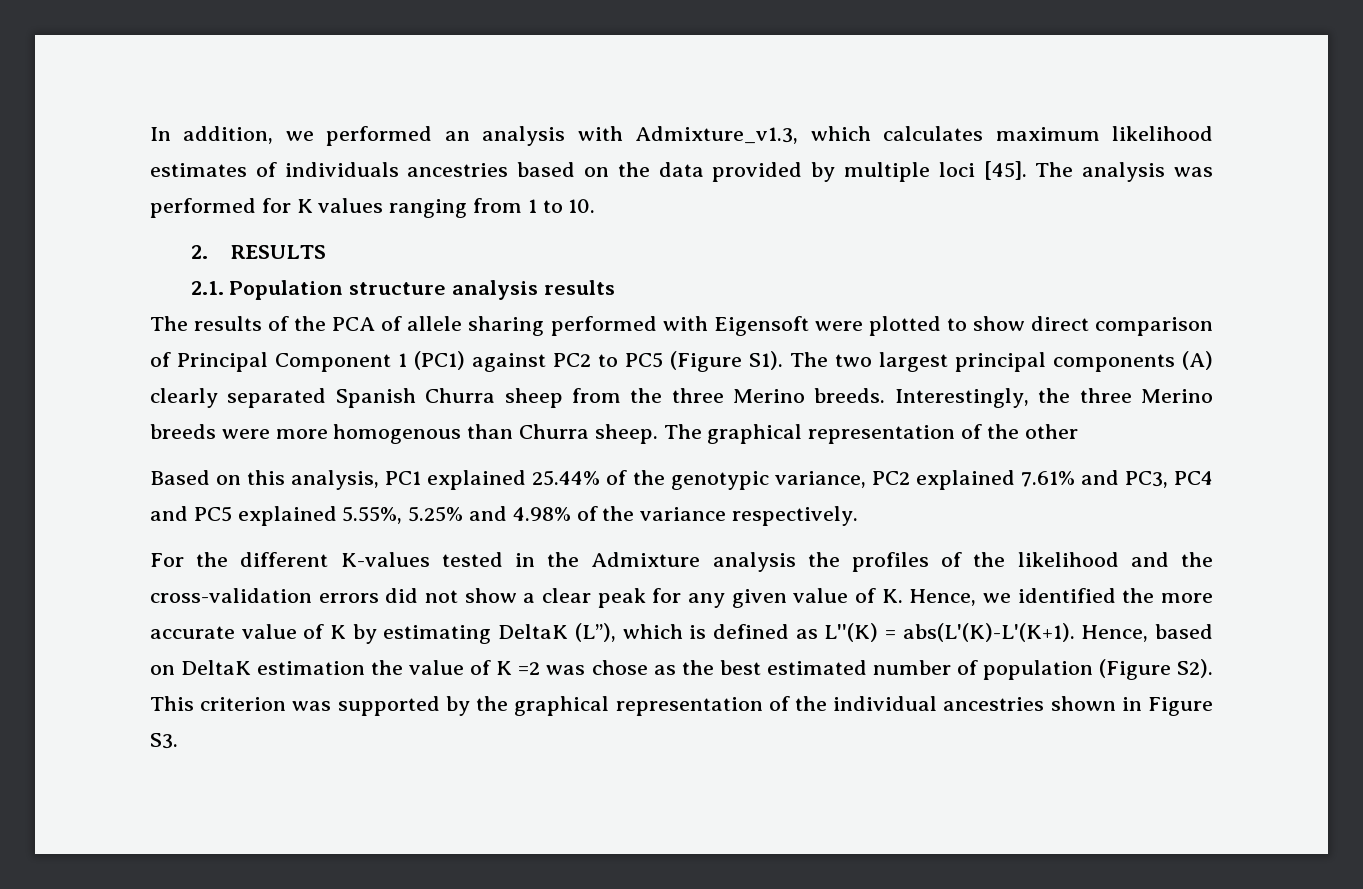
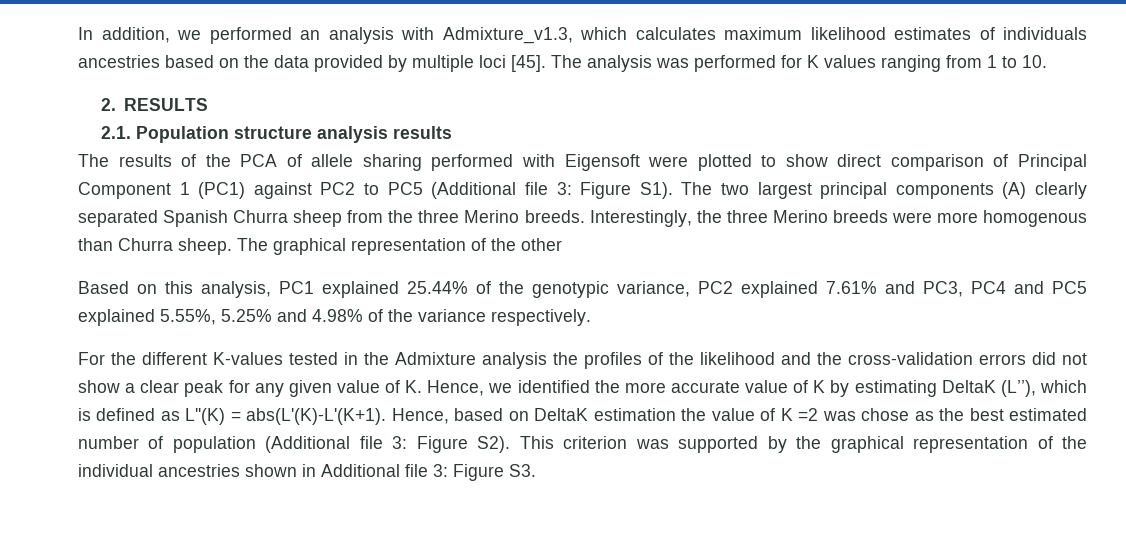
[670,351,742,372] (Figure -> [431,182,632,199] (Additional file 3: Figure
[1098,659,1171,680] (Figure -> [265,436,468,453] (Additional file 3: Figure
(1142, 704) none -> [321,464,448,477] Additional file 3:

